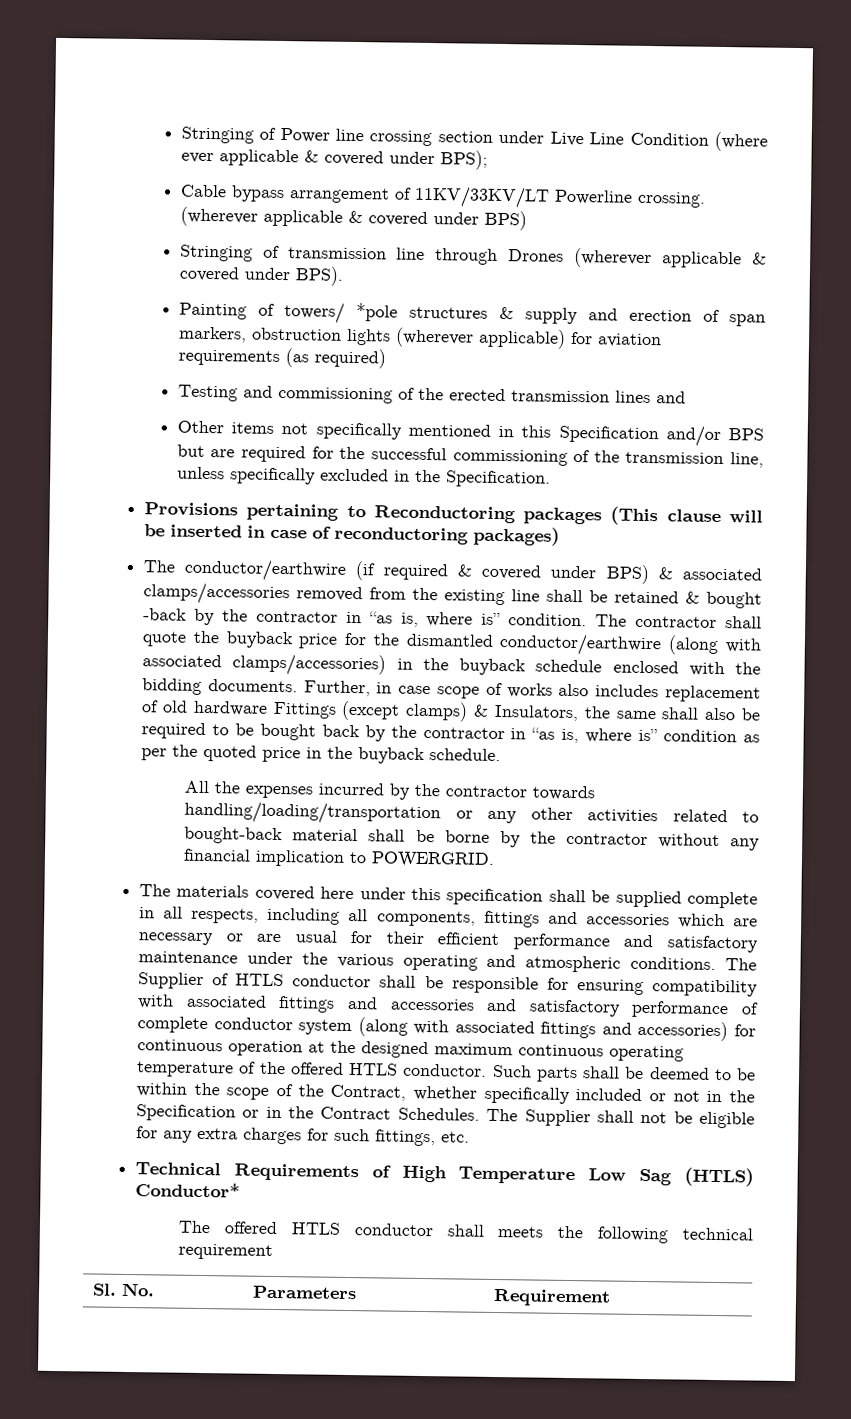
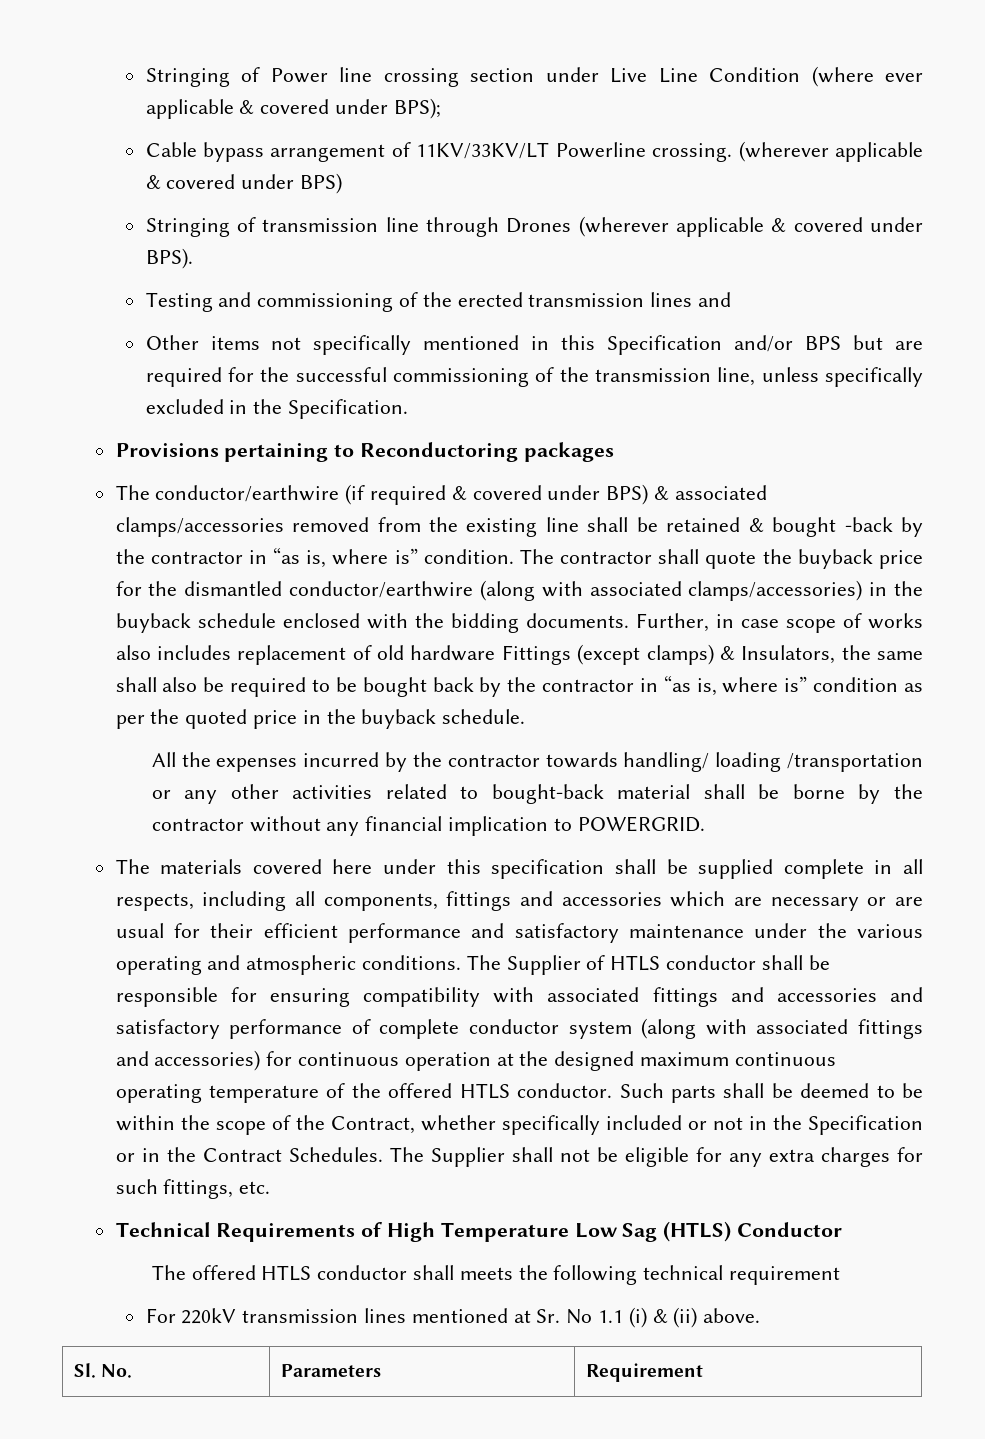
[178,302,766,327] [177,326,662,349] [177,348,386,369] // Painting of towers/ *pole structures & supply and erection of span markers, obstruction lights (wherever applicable) for aviation requirements (as required) -> (193, 258) none
[610,506,764,526] [143,524,560,546] (This clause will be inserted in case of reconductoring packages) -> (614, 452) none
[184,800,442,826] handling/loading/transportation -> [623,752,923,772] handling/ loading /transportation
[134,1182,240,1198] Conductor* -> [737,1222,843,1237] Conductor
(274, 1251) none -> [145,1307,761,1328] // For 220kV transmission lines mentioned at Sr. No 1.1 (i) & (ii) above.

